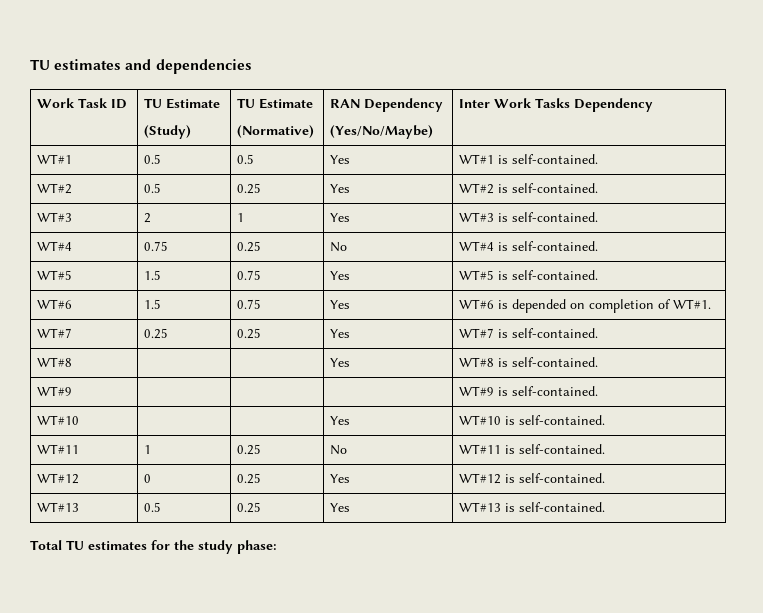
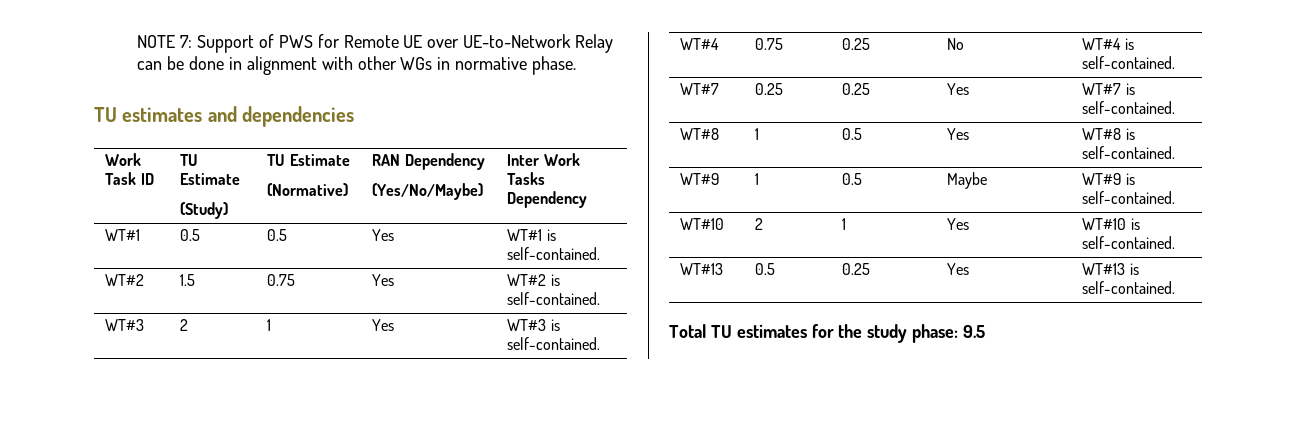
(30, 64) none -> [137,34,613,53] [137,56,576,75] NOTE 7: Support of PWS for Remote UE over UE-to-Network Relay can be done in alignment with other WGs in normative phase. //
[144,183,162,193] [237,183,262,194] 0.5 | 0.25 -> [180,274,196,286] [267,274,296,286] 1.5 | 0.75
[37,270,73,280] [144,270,162,280] [237,270,262,280] [330,271,351,280] [459,270,599,280] [37,299,73,309] [144,299,162,309] [237,299,262,309] [330,300,351,309] [459,299,712,313] // WT#5 | 1.5 | 0.75 | Yes | WT#5 is self-contained. // WT#6 | 1.5 | 0.75 | Yes | WT#6 is depended on completion of WT#1. -> (1176, 62) none
(73, 362) | -> [755,128,760,140] [842,128,863,140] 1 | 0.5
(73, 391) | | -> [755,173,760,185] [842,173,863,185] [947,172,988,189] 1 | 0.5 | Maybe
(80, 420) | -> [755,218,764,230] [842,218,847,230] 2 | 1
[37,444,80,454] [144,445,152,454] [237,444,262,455] [330,445,348,455] [459,444,606,454] [37,473,80,484] [144,474,152,483] [237,473,262,484] [330,474,351,483] [459,473,606,484] // WT#11 | 1 | 0.25 | No | WT#11 is self-contained. // WT#12 | 0 | 0.25 | Yes | WT#12 is self-contained. -> (1176, 242) none
(277, 547) none -> [963,325,986,338] 9.5

